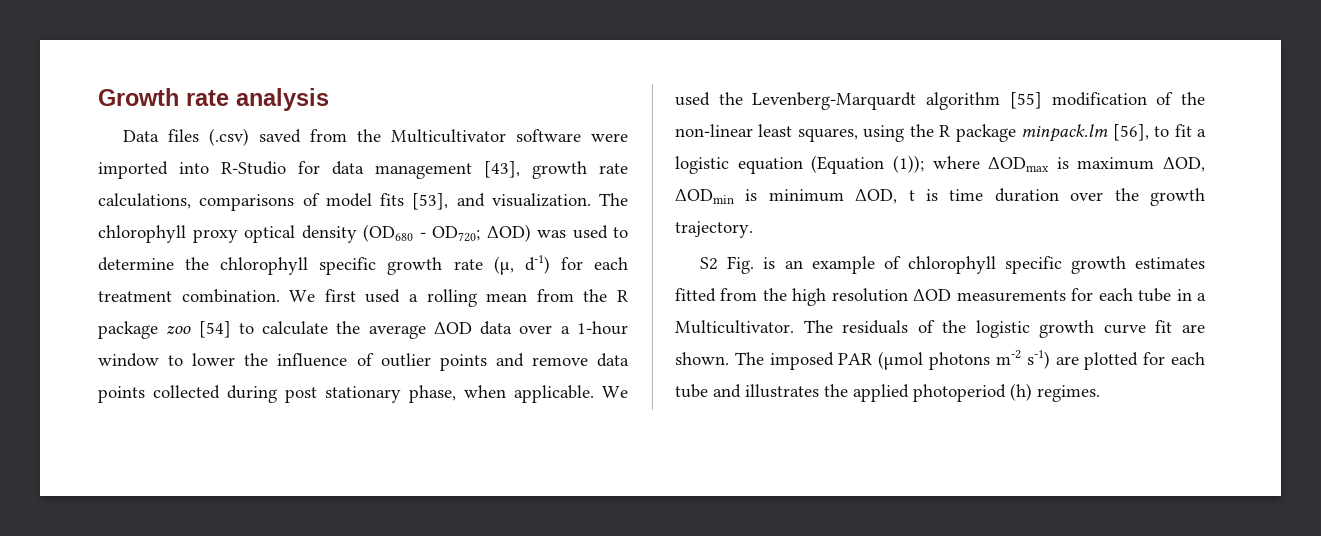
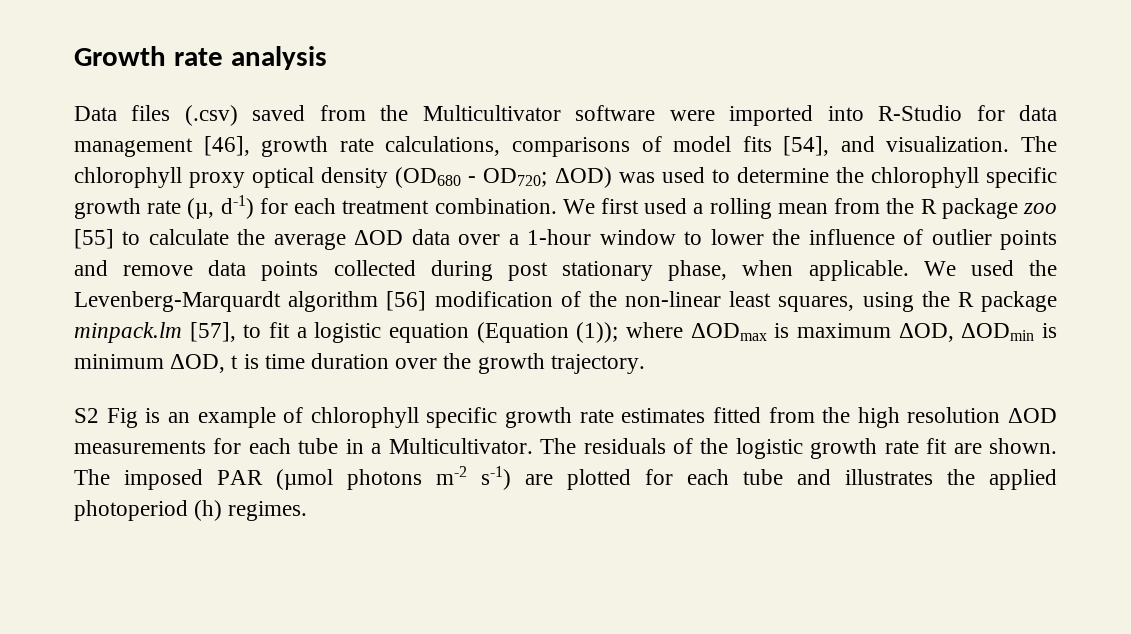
[484,161,520,178] [43], -> [203,136,250,156] [46],
[412,193,449,210] [53], -> [783,136,830,156] [54],
[198,321,231,338] [54] -> [74,229,114,249] [55]
[1009,92,1042,109] [55] -> [386,291,427,311] [56]
[1112,124,1149,141] [56], -> [189,322,236,342] [57],
[727,256,755,274] Fig. -> [106,408,138,428] Fig
(1126, 265) none -> [579,409,614,423] rate
[1103,324,1146,334] curve -> [884,440,919,454] rate

